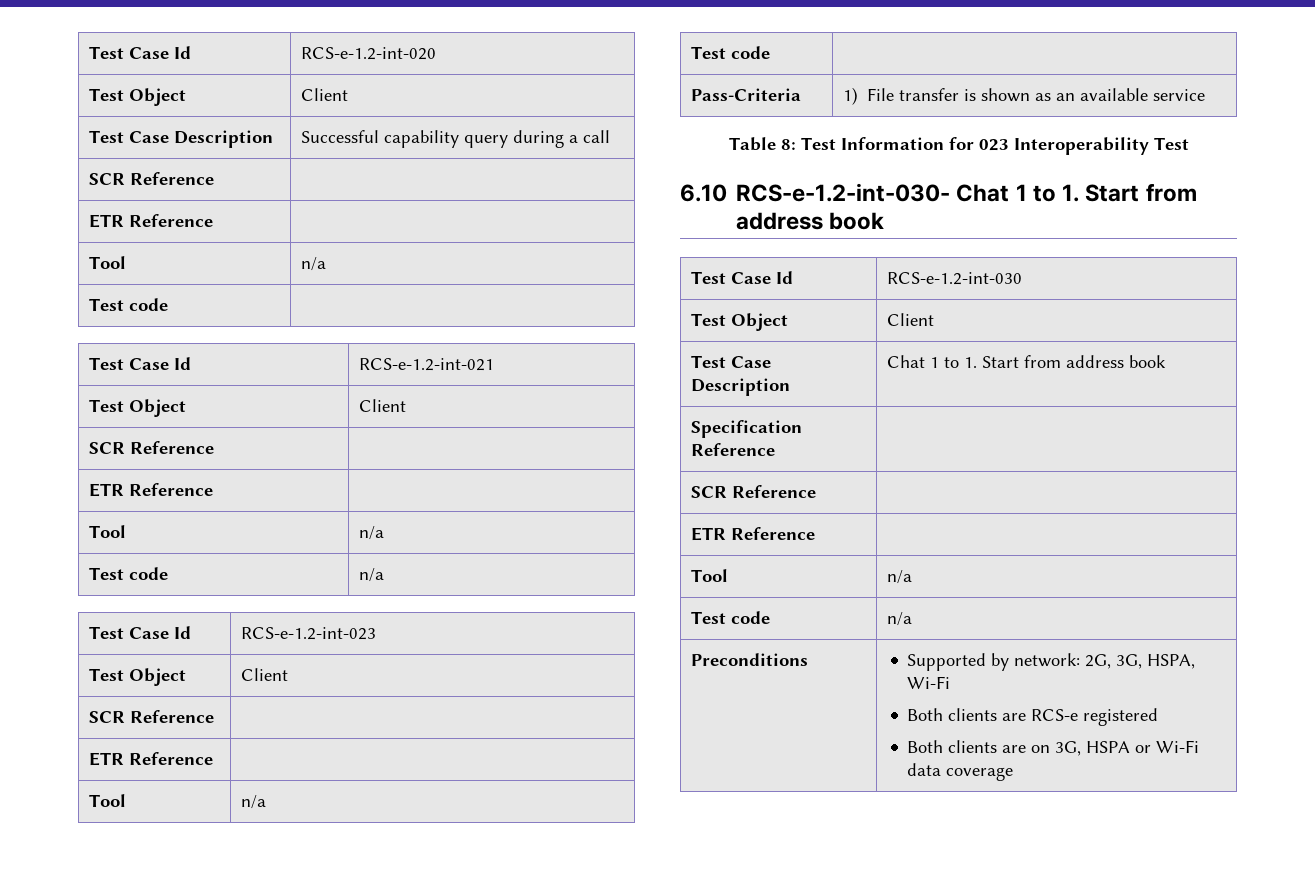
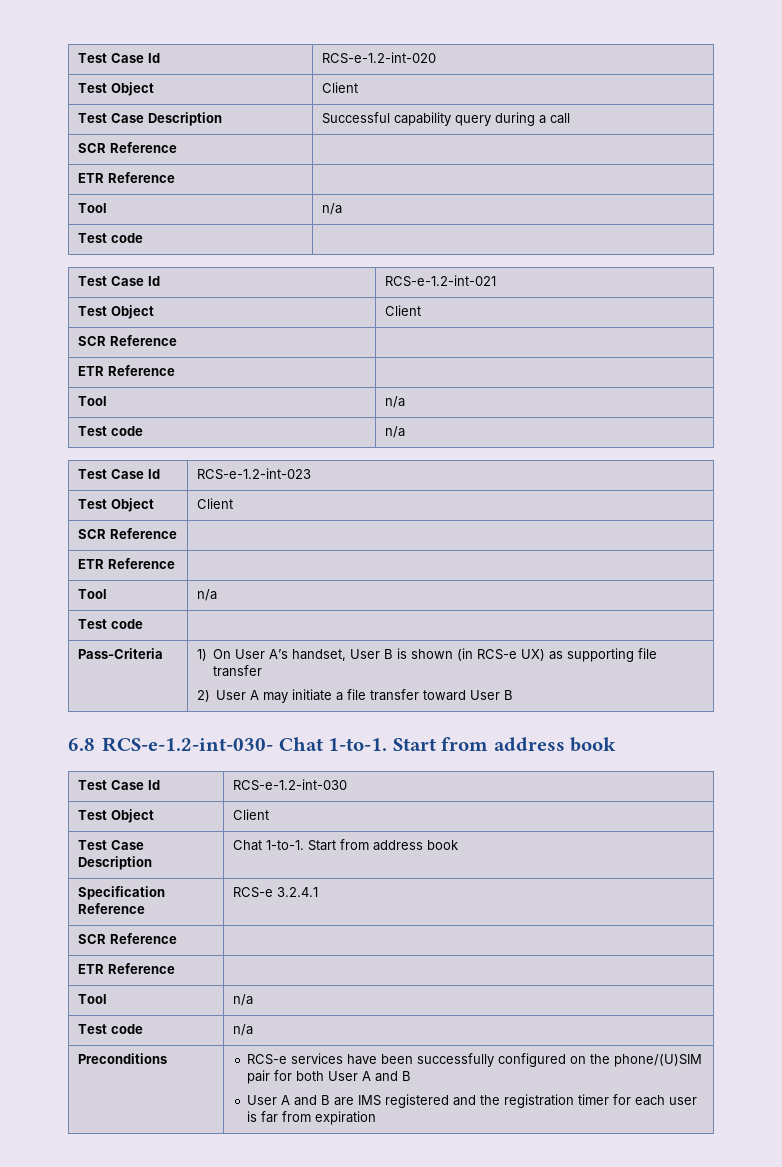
[867,88,1206,102] [728,137,1189,155] [680,183,1080,202] File transfer is shown as an available service // Table 8: Test Information for 023 Interoperability Test // 6.10 RCS-e-1.2-int-030- Chat 1 to 1. -> [213,648,658,662] [213,665,263,677] [196,689,514,703] [68,737,388,752] On User A’s handset, User B is shown (in RCS-e UX) as supporting file transfer // 2) User A may initiate a file transfer toward User B // 6.8 RCS-e-1.2-int-030- Chat 1-to-1.
[930,357,978,368] 1 to 1. -> [265,840,304,850] 1-to-1.
(776, 449) none -> [232,887,318,898] RCS-e 3.2.4.1
[907,653,1196,671] [907,676,951,689] [907,708,1159,726] [907,740,1200,756] [907,763,1014,781] Supported by network: 2G, 3G, HSPA, Wi-Fi // Both clients are RCS-e registered // Both clients are on 3G, HSPA or Wi-Fi data coverage -> [246,1053,702,1067] [246,1070,411,1084] [246,1094,697,1108] [246,1111,376,1125] RCS-e services have been successfully configured on the phone/(U)SIM pair for both User A and B // User A and B are IMS registered and the registration timer for each user is far from expiration

